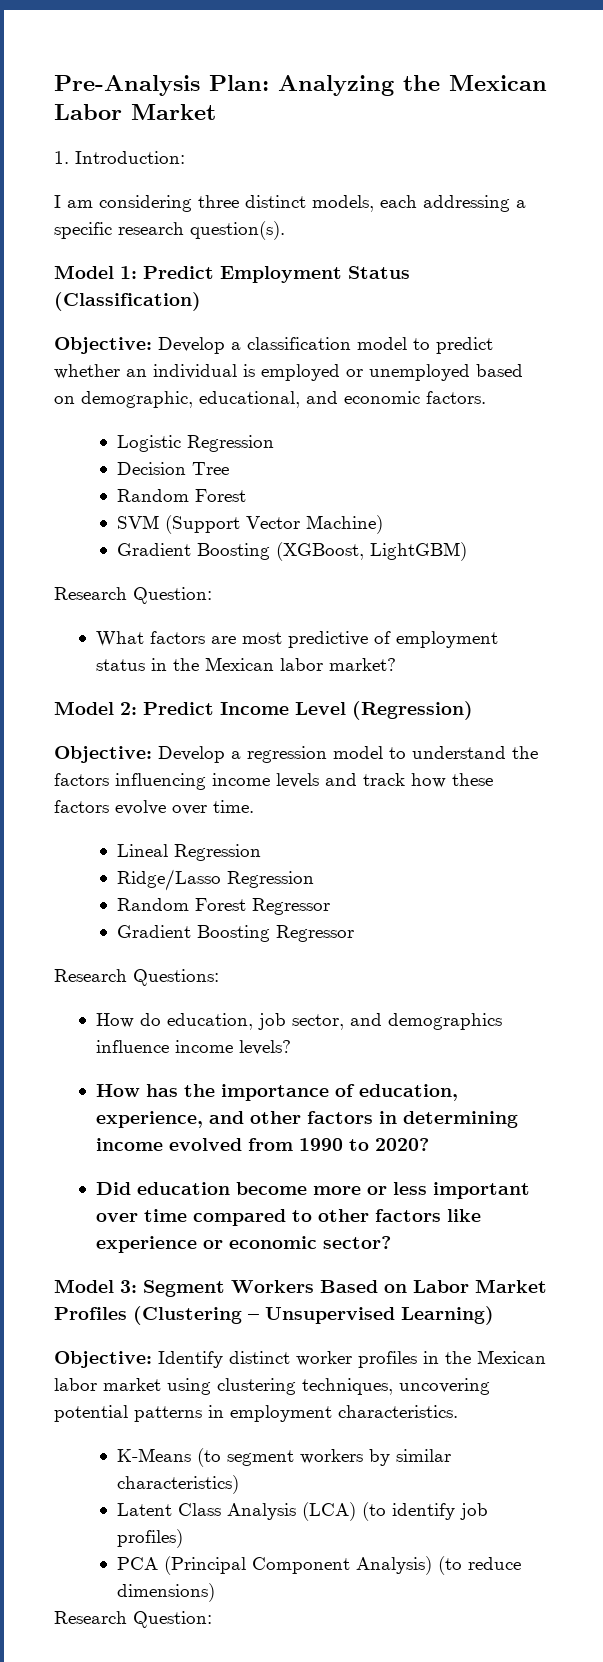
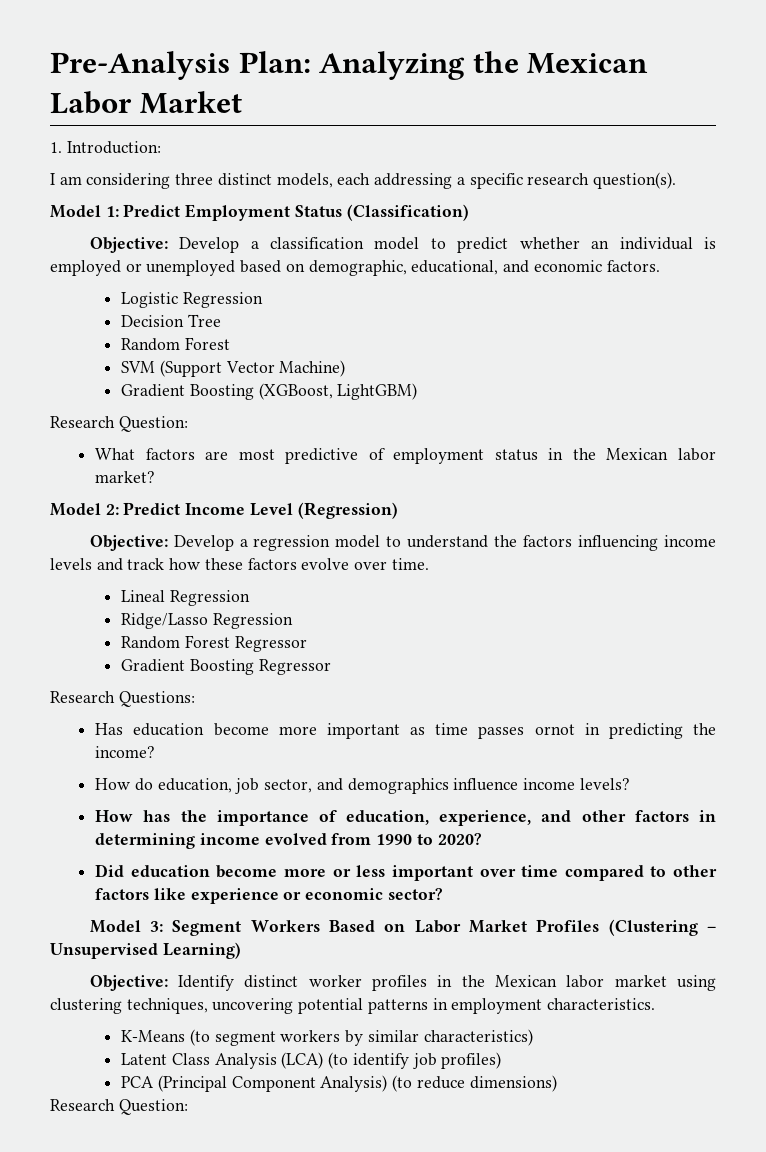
(219, 977) none -> [95,723,716,739] [95,746,156,758] // Has education become more important as time passes ornot in predicting the income?

